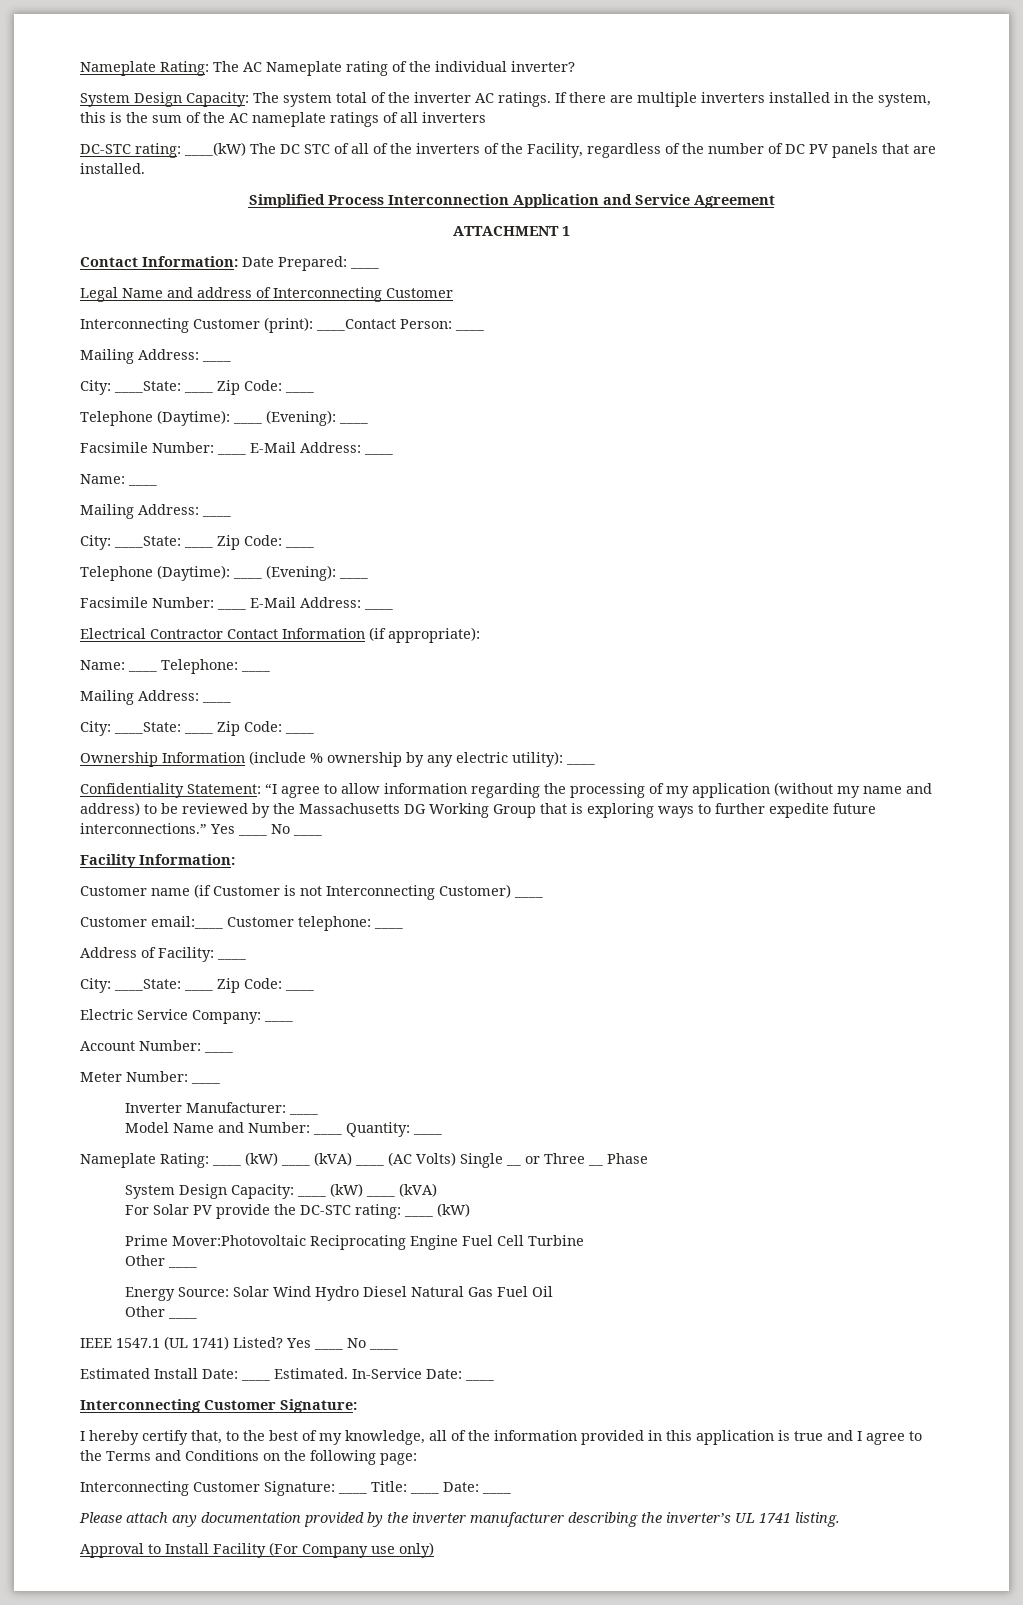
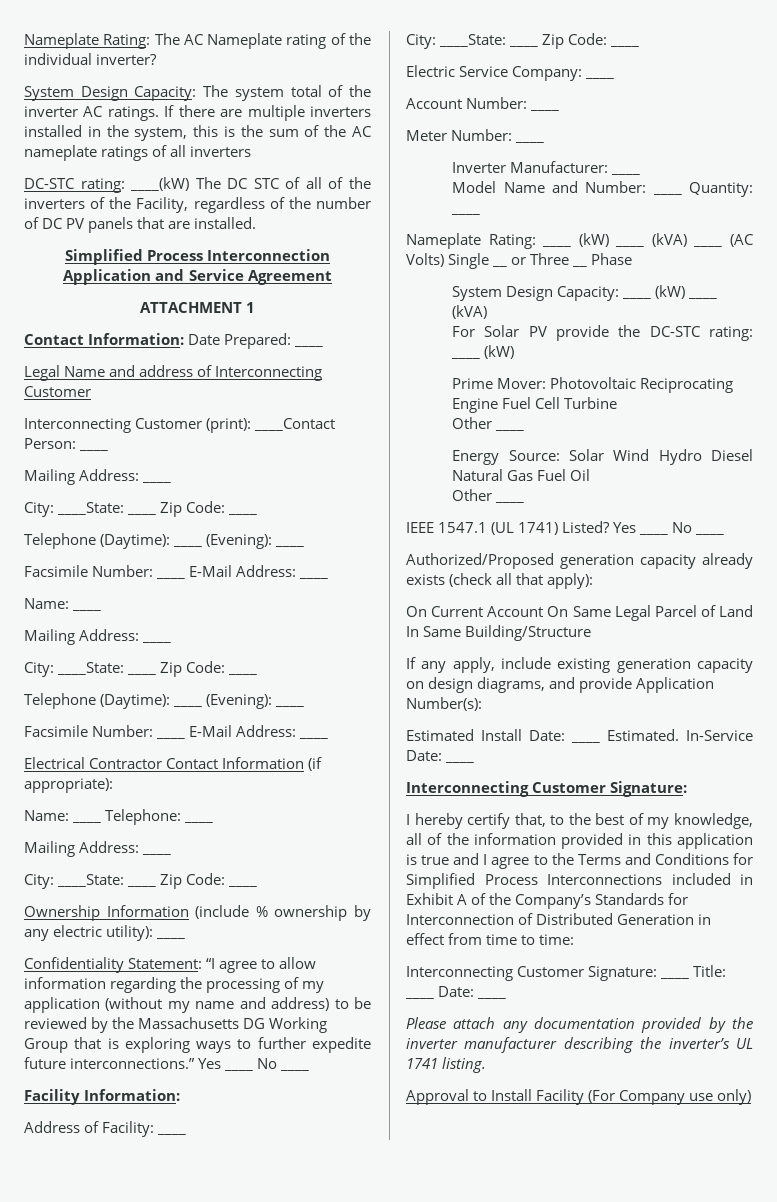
[80,884,543,900] [80,916,403,931] // Customer name (if Customer is not Interconnecting Customer) ____ // Customer email:____ Customer telephone: ____ -> (181, 1095) none
[172,1235,307,1246] Mover:Photovoltaic -> [497,377,637,389] Mover: Photovoltaic
(398, 1349) none -> [406,553,753,569] [406,573,594,589] [406,605,753,621] [406,625,592,641] [406,657,753,673] [406,677,715,693] [406,697,482,711] // Authorized/Proposed generation capacity already exists (check all that apply): // On Current Account On Same Legal Parcel of Land In Same Building/Structure // If any apply, include existing generation capacity on design diagrams, and provide Application Number(s):
[263,1450,417,1465] on the following page: -> [733,853,753,865] [406,873,753,889] [406,893,689,909] [406,913,712,925] [406,933,575,945] for Simplified Process Interconnections included in Exhibit A of the Company’s Standards for Interconnection of Distributed Generation in effect from time to time:

